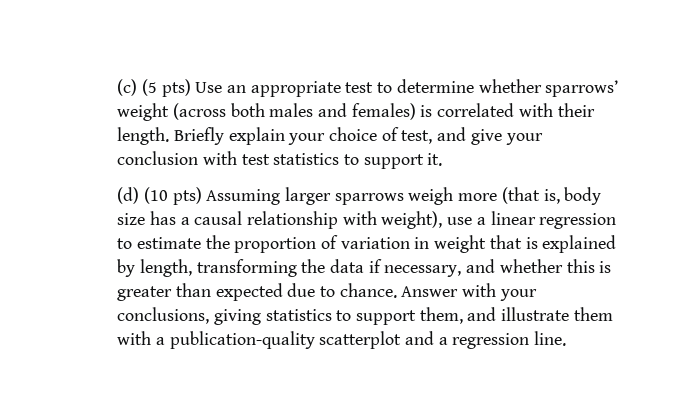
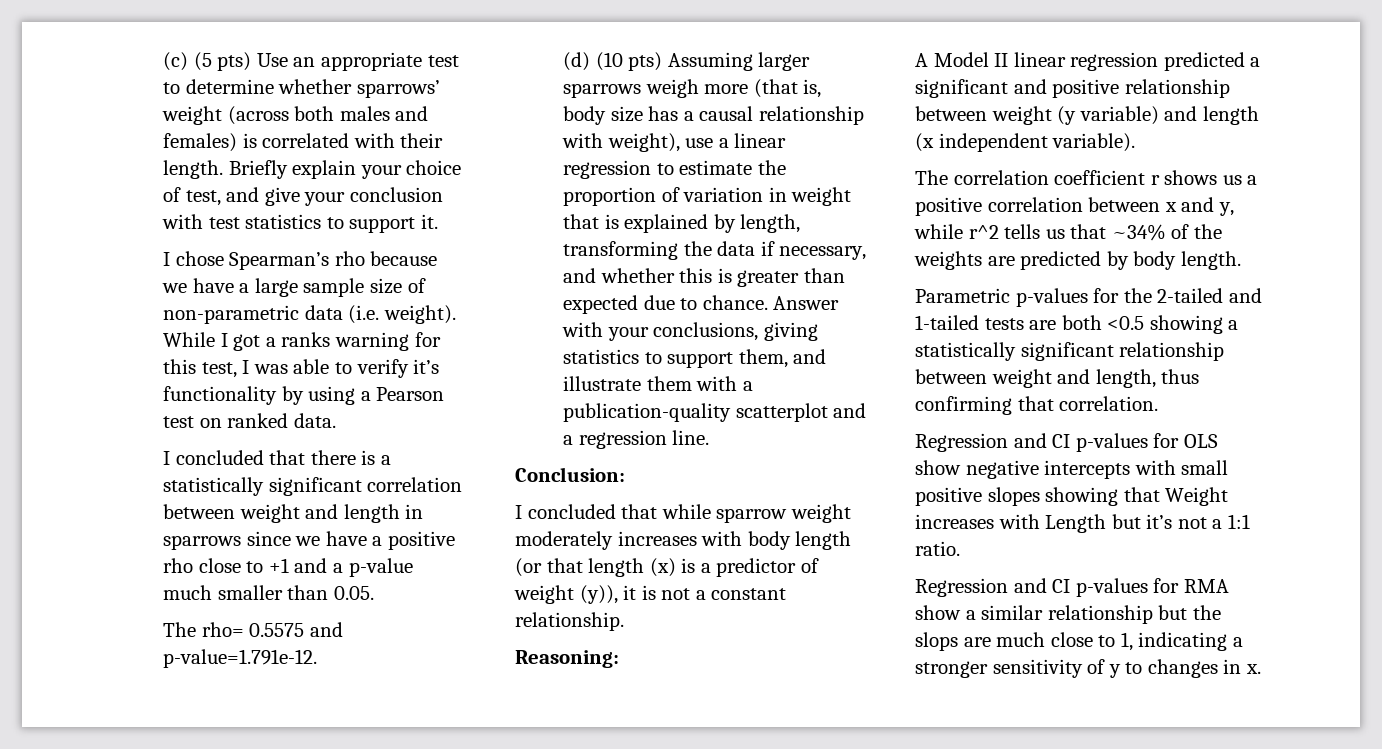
(443, 159) none -> [163,251,438,270] [162,278,426,297] [163,305,456,324] [163,332,441,351] [163,359,440,378] [163,386,445,405] [163,413,336,428] [163,450,392,465] [163,477,463,496] [163,504,424,523] [163,531,456,550] [163,558,413,577] [163,585,374,600] [163,622,343,637] [163,649,318,668] // I chose Spearman’s rho because we have a large sample size of non-parametric data (i.e. weight). While I got a ranks warning for this test, I was able to verify it’s functionality by using a Pearson test on ranked data. // I concluded that there is a statistically significant correlation between weight and length in sparrows since we have a positive rho close to +1 and a p-value much smaller than 0.05. // The rho= 0.5575 and p-value=1.791e-12.
(567, 338) none -> [515,467,625,482] [515,504,851,523] [515,531,852,550] [515,558,819,577] [514,585,787,604] [515,612,624,631] [515,650,619,668] [915,52,1261,71] [915,79,1230,98] [915,106,1259,125] [915,133,1136,152] [915,170,1258,185] [915,197,1234,216] [914,224,1222,241] [914,251,1241,270] [915,288,1262,307] [915,315,1239,334] [915,342,1225,361] [915,369,1200,388] [915,396,1159,415] [915,433,1218,452] [915,460,1229,479] [915,487,1229,506] [915,514,1250,533] [915,541,960,556] [915,578,1229,597] [915,605,1221,624] [915,632,1243,651] [915,659,1261,678] // Conclusion: // I concluded that while sparrow weight moderately increases with body length (or that length (x) is a predictor of weight (y)), it is not a constant relationship. // Reasoning: // A Model II linear regression predicted a significant and positive relationship between weight (y variable) and length (x independent variable). // The correlation coefficient r shows us a positive correlation between x and y, while r^2 tells us that ~34% of the weights are predicted by body length. // Parametric p-values for the 2-tailed and 1-tailed tests are both <0.5 showing a statistically significant relationship between weight and length, thus confirming that correlation. // Regression and CI p-values for OLS show negative intercepts with small positive slopes showing that Weight increases with Length but it’s not a 1:1 ratio. // Regression and CI p-values for RMA show a similar relationship but the slops are much close to 1, indicating a stronger sensitivity of y to changes in x.

